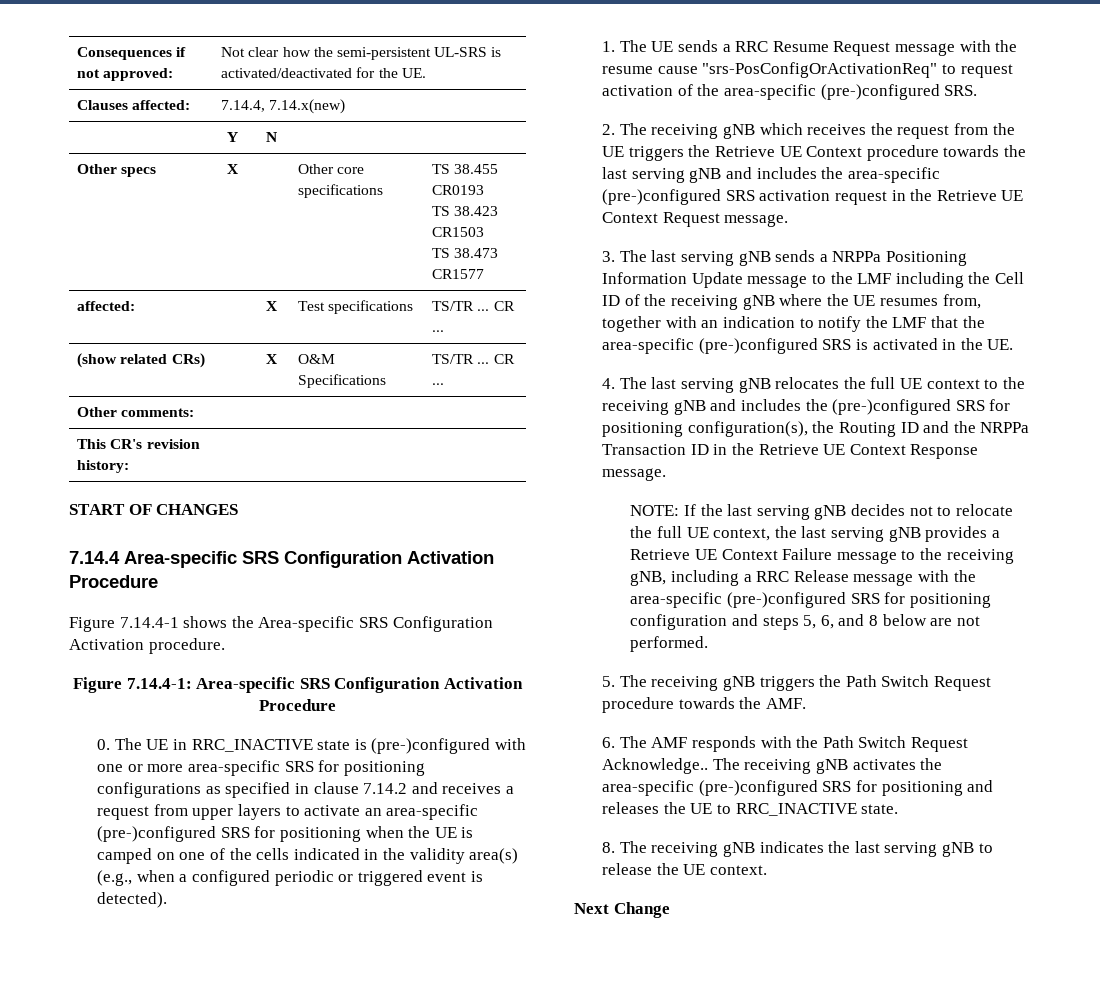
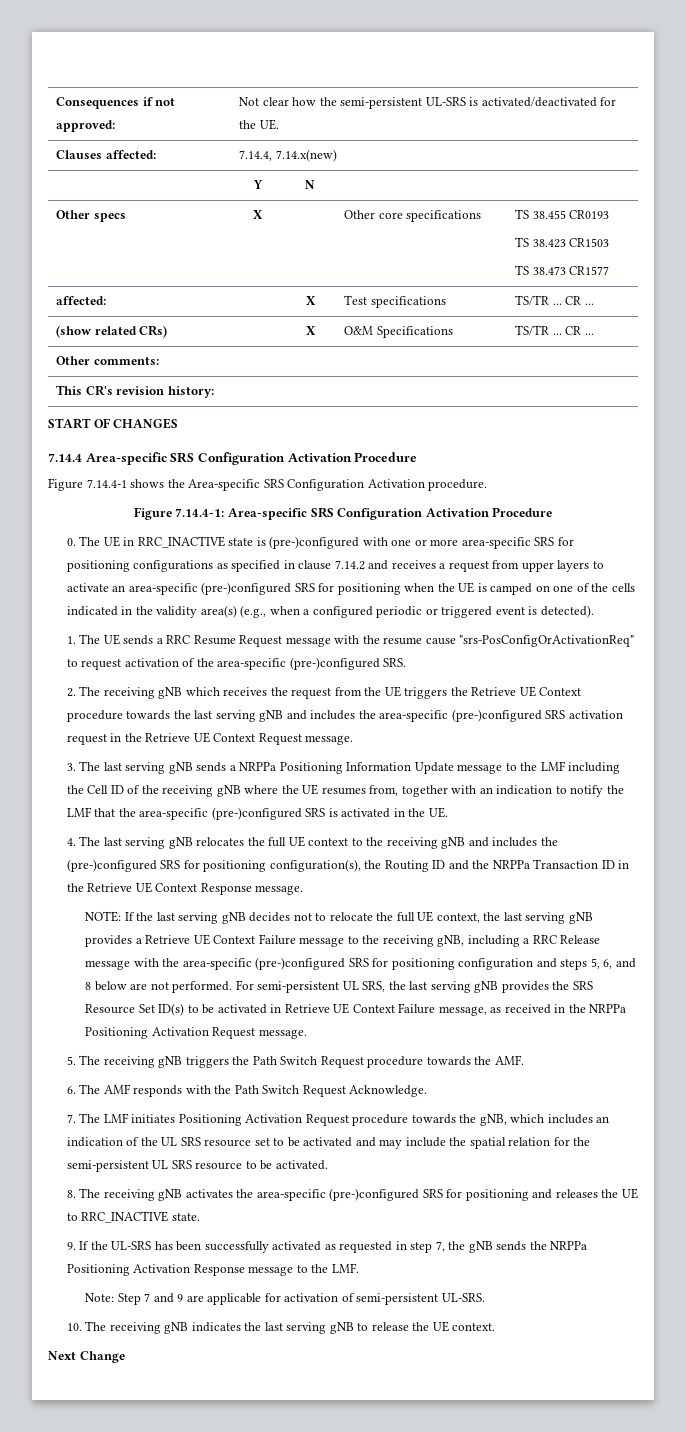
(709, 644) none -> [235,980,593,993] [85,1003,627,1016] [85,1027,307,1039] For semi-persistent UL SRS, the last serving gNB provides the SRS Resource Set ID(s) to be activated in Retrieve UE Context Failure message, as received in the NRPPa Positioning Activation Request message.
[602,758,709,774] Acknowledge.. -> [349,1085,428,1097] [66,1113,610,1126] [66,1137,591,1149] [66,1160,328,1172] [66,1190,76,1198] Acknowledge. // 7. The LMF initiates Positioning Activation Request procedure towards the gNB, which includes an indication of the UL SRS resource set to be activated and may include the spatial relation for the semi-persistent UL SRS resource to be activated. // 8.
[602,842,616,853] 8. -> [66,1241,588,1253] [66,1263,359,1276] [85,1293,485,1305] [66,1323,82,1331] 9. If the UL-SRS has been successfully activated as requested in step 7, the gNB sends the NRPPa Positioning Activation Response message to the LMF. // Note: Step 7 and 9 are applicable for activation of semi-persistent UL-SRS. // 10.

